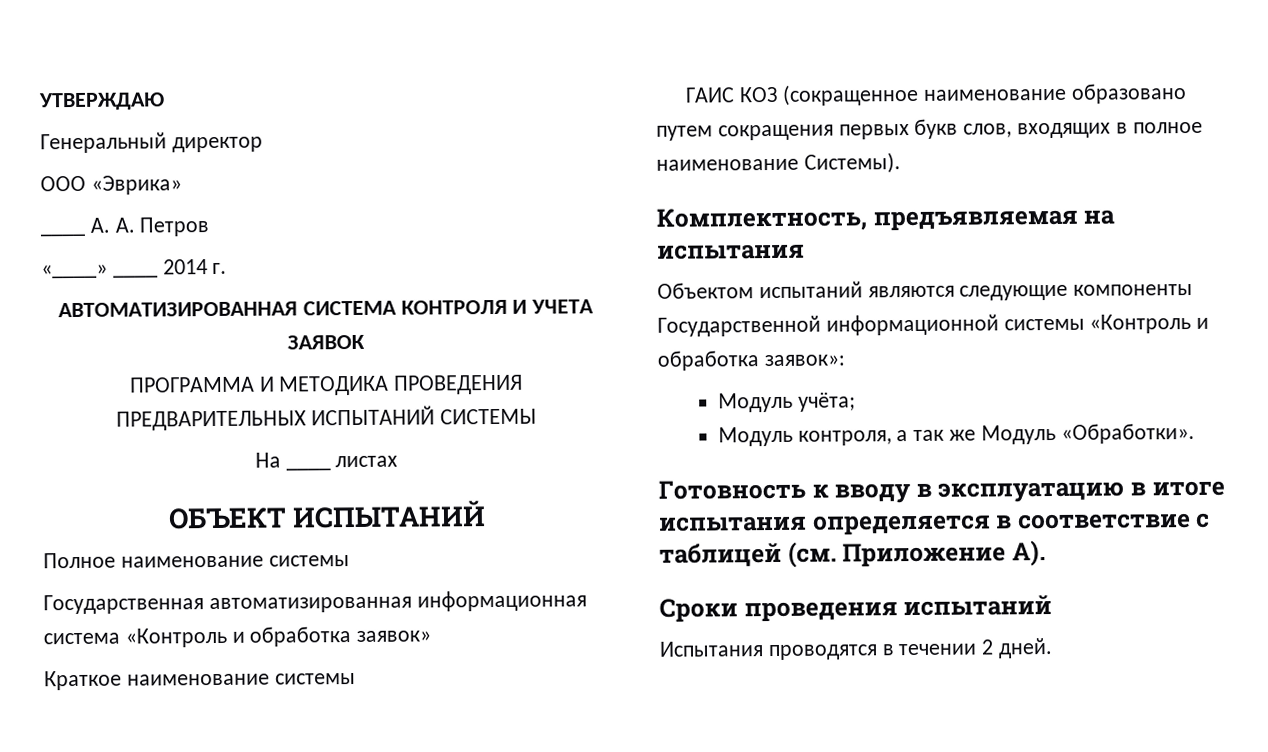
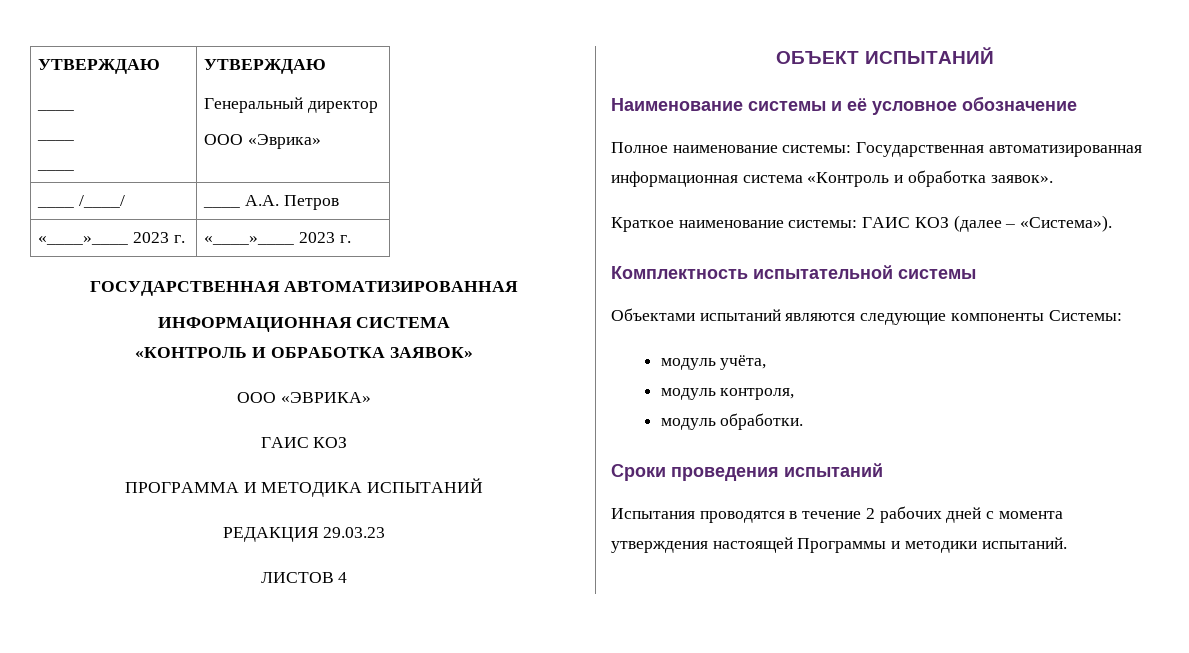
[38,92,165,111] [40,132,263,154] [40,175,182,195] [40,217,210,237] [41,259,228,279] [57,299,595,318] [287,334,365,350] УТВЕРЖДАЮ // Генеральный директор // ООО «Эврика» // ____ А. А. Петров // «____» ____ 2014 г. // АВТОМАТИЗИРОВАННАЯ СИСТЕМА КОНТРОЛЯ И УЧЕТА ЗАЯВОК -> [38,59,161,74] [37,109,75,111] [37,139,75,141] [37,169,75,171] [204,59,327,74] [204,97,378,113] [204,134,321,149] [37,195,125,208] [203,206,241,208] [244,195,339,210] [38,232,185,245] [204,232,351,245] [89,281,519,296] [157,317,451,332] [135,347,473,358] [237,392,371,403] [260,437,348,448] УТВЕРЖДАЮ // ____ // ____ // ____ | УТВЕРЖДАЮ // Генеральный директор // ООО «Эврика» // ____ /____/ | ____ А.А. Петров // «____»____ 2023 г. | «____»____ 2023 г. // ГОСУДАРСТВЕННАЯ АВТОМАТИЗИРОВАННАЯ // ИНФОРМАЦИОННАЯ СИСТЕМА // «КОНТРОЛЬ И ОБРАБОТКА ЗАЯВОК» // ООО «ЭВРИКА» // ГАИС КОЗ
[393,374,524,395] [116,405,537,431] [254,452,399,471] [168,500,486,530] ПРОВЕДЕНИЯ ПРЕДВАРИТЕЛЬНЫХ ИСПЫТАНИЙ СИСТЕМЫ // На ____ листах // ОБЪЕКТ ИСПЫТАНИЙ -> [367,478,484,493] [222,527,386,542] [260,572,348,583] [776,47,994,64] [611,96,1077,115] ИСПЫТАНИЙ // РЕДАКЦИЯ 29.03.23 // ЛИСТОВ 4 // ОБЪЕКТ ИСПЫТАНИЙ // Наименование системы и её условное обозначение
[268,555,350,567] системы // -> [782,145,852,153] системы:
[356,630,432,642] заявок» -> [990,175,1053,183] заявок».
[274,673,356,685] [685,83,1187,106] [656,118,1203,141] [656,152,901,174] [656,207,1116,232] [657,243,805,260] [657,281,1194,301] [657,314,1210,337] [657,350,845,371] [717,392,856,413] [717,422,1195,447] [658,479,1225,504] [659,512,1211,535] [659,540,1046,568] системы // ГАИС КОЗ (сокращенное наименование образовано путем сокращения первых букв слов, входящих в полное наименование Системы). // Комплектность, предъявляемая на испытания // Объектом испытаний являются следующие компоненты Государственной информационной системы «Контроль и обработка заявок»: // Модуль учёта; // Модуль контроля, а так же Модуль «Обработки». // Готовность к вводу в эксплуатацию в итоге испытания определяется в соответствие с таблицей (см. Приложение А). -> [788,215,1113,232] [611,265,976,279] [611,308,1122,325] [660,355,767,370] [660,388,795,400] [660,413,804,430] системы: ГАИС КОЗ (далее – «Система»). // Комплектность испытательной системы // Объектами испытаний являются следующие компоненты Системы: // модуль учёта, // модуль контроля, // модуль обработки.
[898,638,1054,659] течении 2 дней. -> [802,506,1063,523] [611,537,1067,553] течение 2 рабочих дней с момента утверждения настоящей Программы и методики испытаний.

